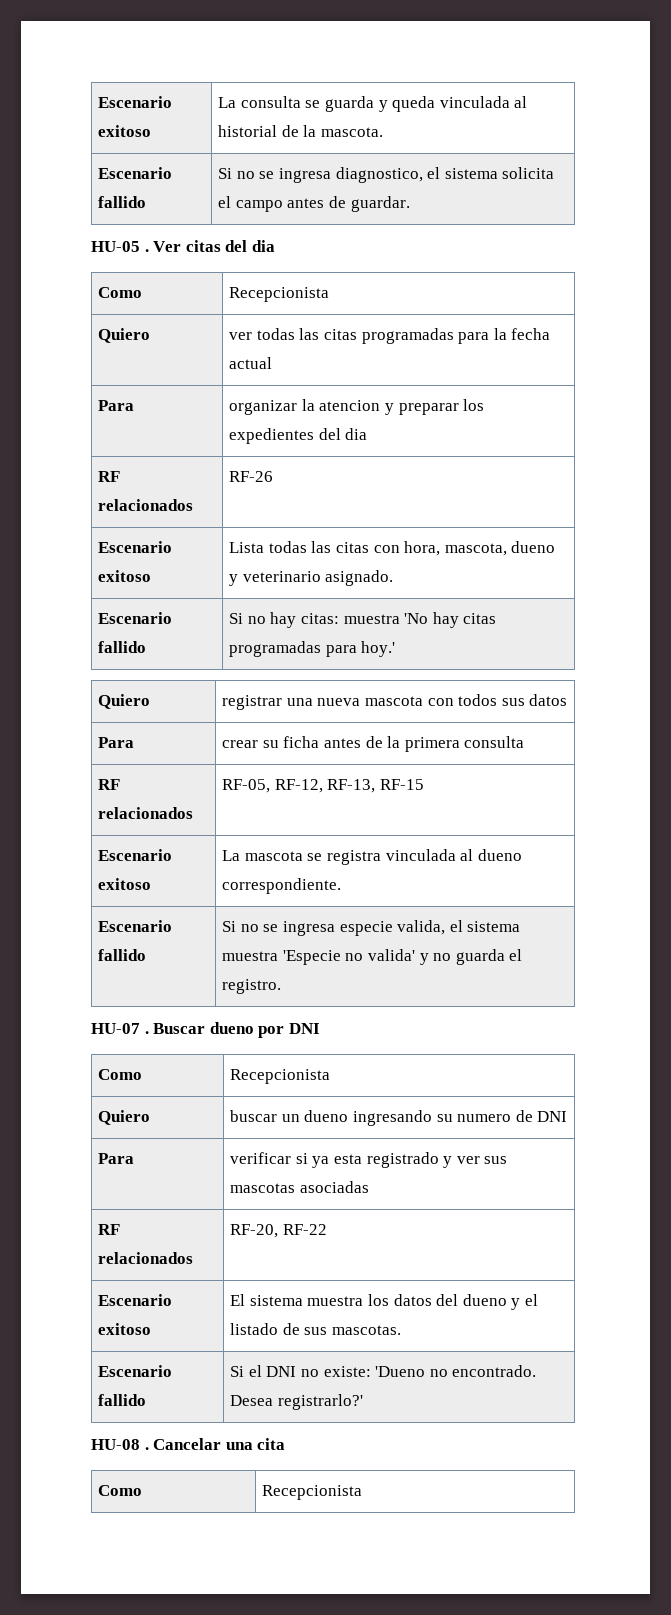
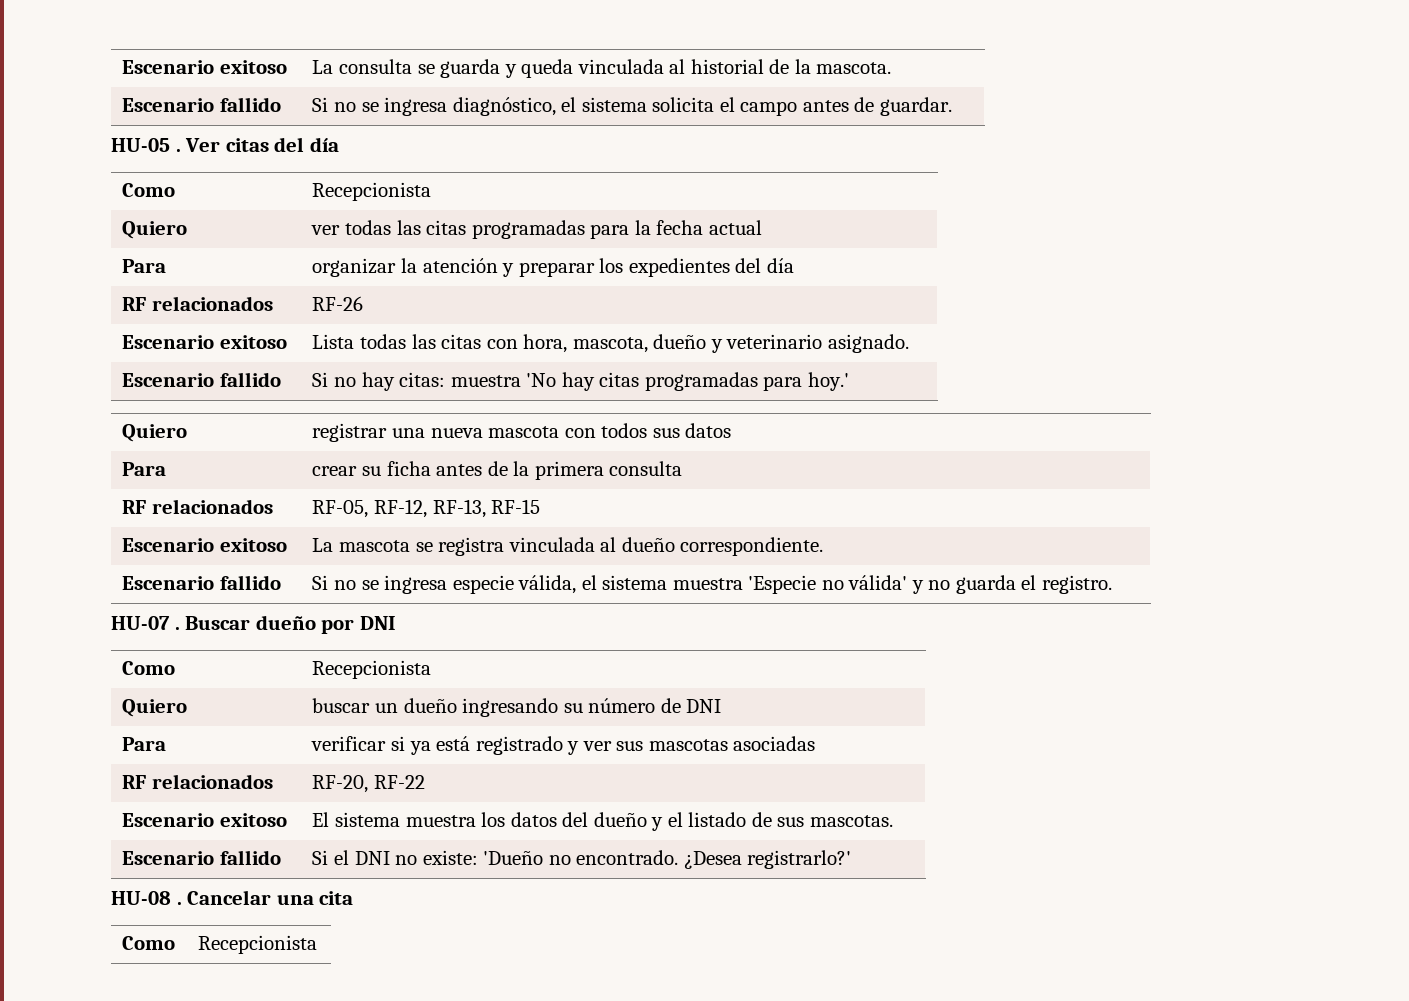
[335,167,423,183] diagnostico, -> [452,97,556,116] diagnóstico,
[251,240,275,252] dia -> [309,137,339,152] día
[319,400,381,411] atencion -> [422,258,498,273] atención
[345,428,368,440] dia -> [766,258,794,273] día
[511,541,556,553] dueno -> [653,334,707,349] dueño
[477,849,522,861] dueno -> [621,537,675,552] dueño
[397,920,446,935] valida, -> [518,575,577,594] válida,
[368,949,416,961] valida' -> [848,575,908,590] válida'
[209,1022,254,1034] dueno -> [255,615,316,630] dueño
[304,1110,349,1122] dueno -> [403,698,457,713] dueño
[457,1114,512,1122] numero -> [588,698,656,713] número
[334,1154,363,1164] esta -> [436,736,471,751] está
[462,1294,507,1306] dueno -> [593,812,647,827] dueño
[375,1366,426,1377] 'Dueno -> [483,850,544,865] 'Dueño
[230,1395,274,1406] Desea -> [683,851,742,869] ¿Desea

